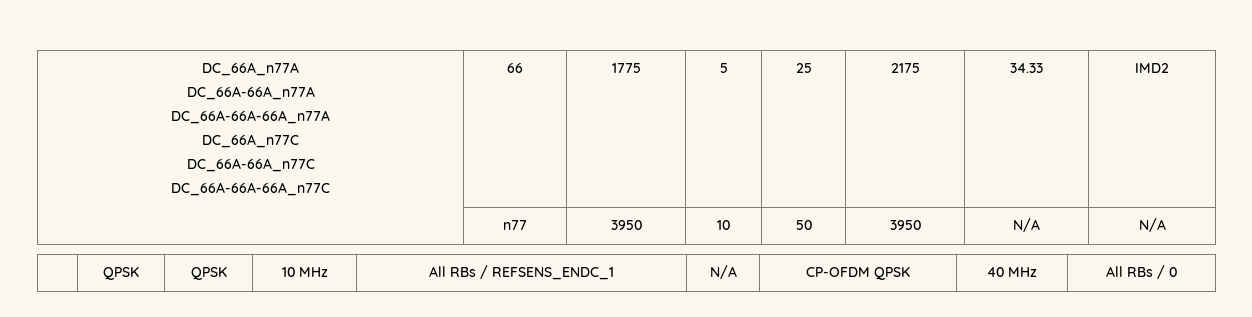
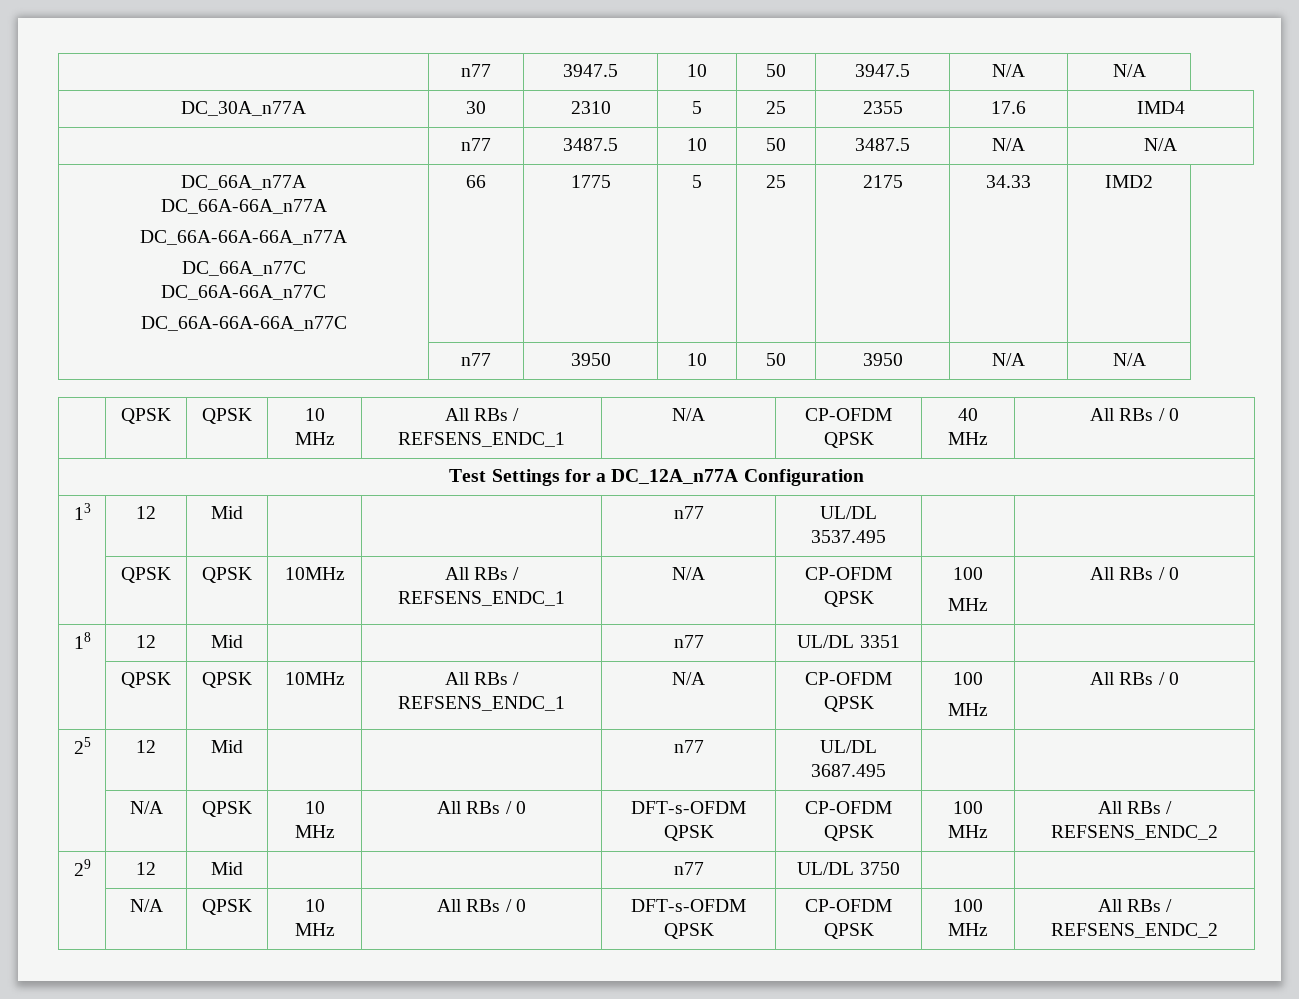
(202, 69) none -> [461,64,491,77] [563,64,618,77] [687,64,707,77] [766,64,786,77] [855,64,910,77] [992,64,1025,77] [1112,64,1146,77] [181,101,306,116] [466,101,486,114] [570,101,611,114] [692,101,702,114] [766,101,786,114] [862,101,903,114] [991,101,1026,114] [1136,101,1185,114] [461,138,491,151] [563,138,618,151] [687,138,707,151] [766,138,786,151] [855,138,910,151] [992,138,1025,151] [1144,138,1177,151] | n77 | 3947.5 | 10 | 50 | 3947.5 | N/A | N/A // DC_30A_n77A | 30 | 2310 | 5 | 25 | 2355 | 17.6 | IMD4 // | n77 | 3487.5 | 10 | 50 | 3487.5 | N/A | N/A //
(1177, 272) none -> [449,469,864,486] [73,503,91,520] [136,506,156,519] [211,506,243,519] [673,506,704,519] [820,506,877,519] [811,530,886,543] [121,567,171,583] [202,567,252,583] [284,567,345,580] [444,567,520,580] [398,591,565,606] [672,567,705,580] [805,567,892,580] [823,591,874,607] [953,567,983,580] [948,598,988,611] [1090,567,1179,580] [73,632,91,649] [136,635,156,648] [211,635,243,648] [673,635,704,648] [797,635,900,648] [121,672,171,688] [202,672,252,688] [284,672,345,685] [444,672,520,685] [398,696,565,711] [672,672,705,685] [805,672,892,685] [823,696,874,712] [953,672,983,685] [948,703,988,716] [1090,672,1179,685] [73,737,91,754] [136,740,156,753] [211,740,243,753] [673,740,704,753] [820,740,877,753] [811,764,886,777] [129,801,163,814] [202,801,252,817] [304,801,325,814] [294,825,335,838] [437,801,526,814] [631,801,746,814] [663,825,714,841] [805,801,892,814] [823,825,874,841] [953,801,983,814] [948,825,988,838] [1097,801,1173,814] [1051,825,1218,840] [73,859,91,876] [136,862,156,875] [211,862,243,875] [673,862,704,875] [797,862,900,875] [129,899,163,912] [202,899,252,915] [304,899,325,912] [294,923,335,936] [437,899,526,912] [631,899,746,912] [663,923,714,939] [805,899,892,912] [823,923,874,939] [953,899,983,912] [948,923,988,936] [1097,899,1173,912] [1051,923,1218,938] // Test Settings for a DC_12A_n77A Configuration // 13 | 12 | Mid | | | n77 | UL/DL 3537.495 | | // | QPSK | QPSK | 10MHz | All RBs / REFSENS_ENDC_1 | N/A | CP-OFDM QPSK | 100 // MHz | All RBs / 0 // 18 | 12 | Mid | | | n77 | UL/DL 3351 | | // | QPSK | QPSK | 10MHz | All RBs / REFSENS_ENDC_1 | N/A | CP-OFDM QPSK | 100 // MHz | All RBs / 0 // 25 | 12 | Mid | | | n77 | UL/DL 3687.495 | | // | N/A | QPSK | 10 MHz | All RBs / 0 | DFT-s-OFDM QPSK | CP-OFDM QPSK | 100 MHz | All RBs / REFSENS_ENDC_2 // 29 | 12 | Mid | | | n77 | UL/DL 3750 | | // | N/A | QPSK | 10 MHz | All RBs / 0 | DFT-s-OFDM QPSK | CP-OFDM QPSK | 100 MHz | All RBs / REFSENS_ENDC_2

